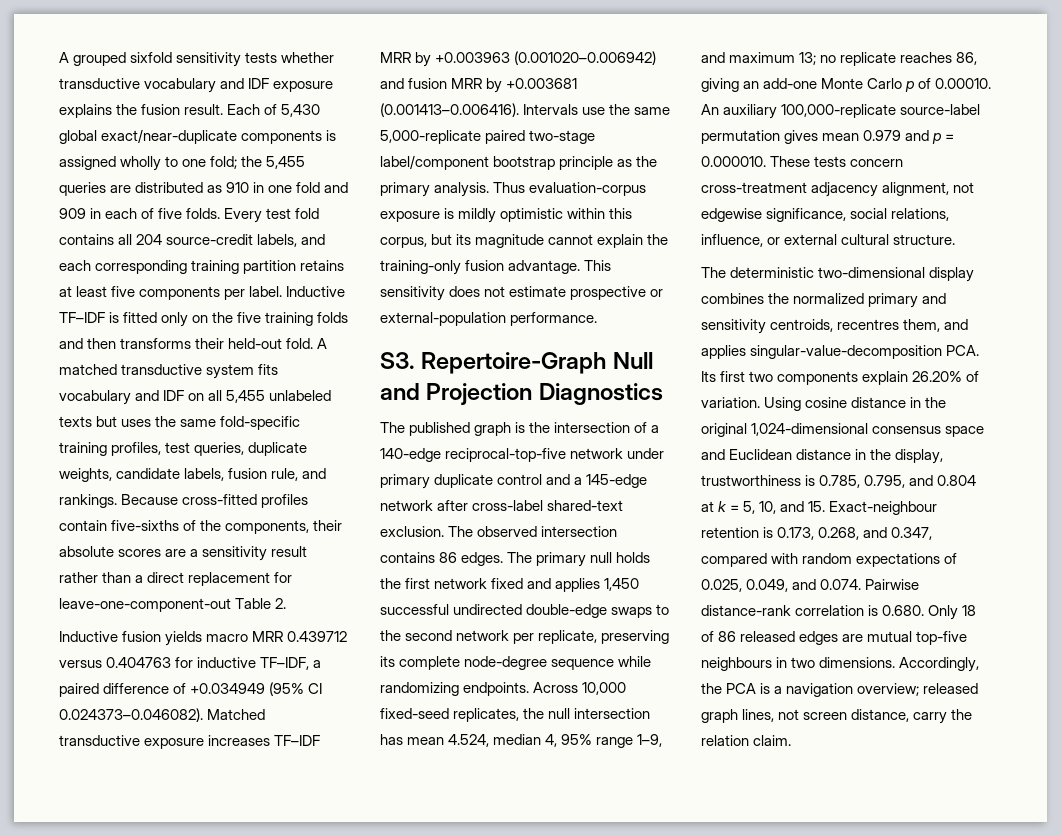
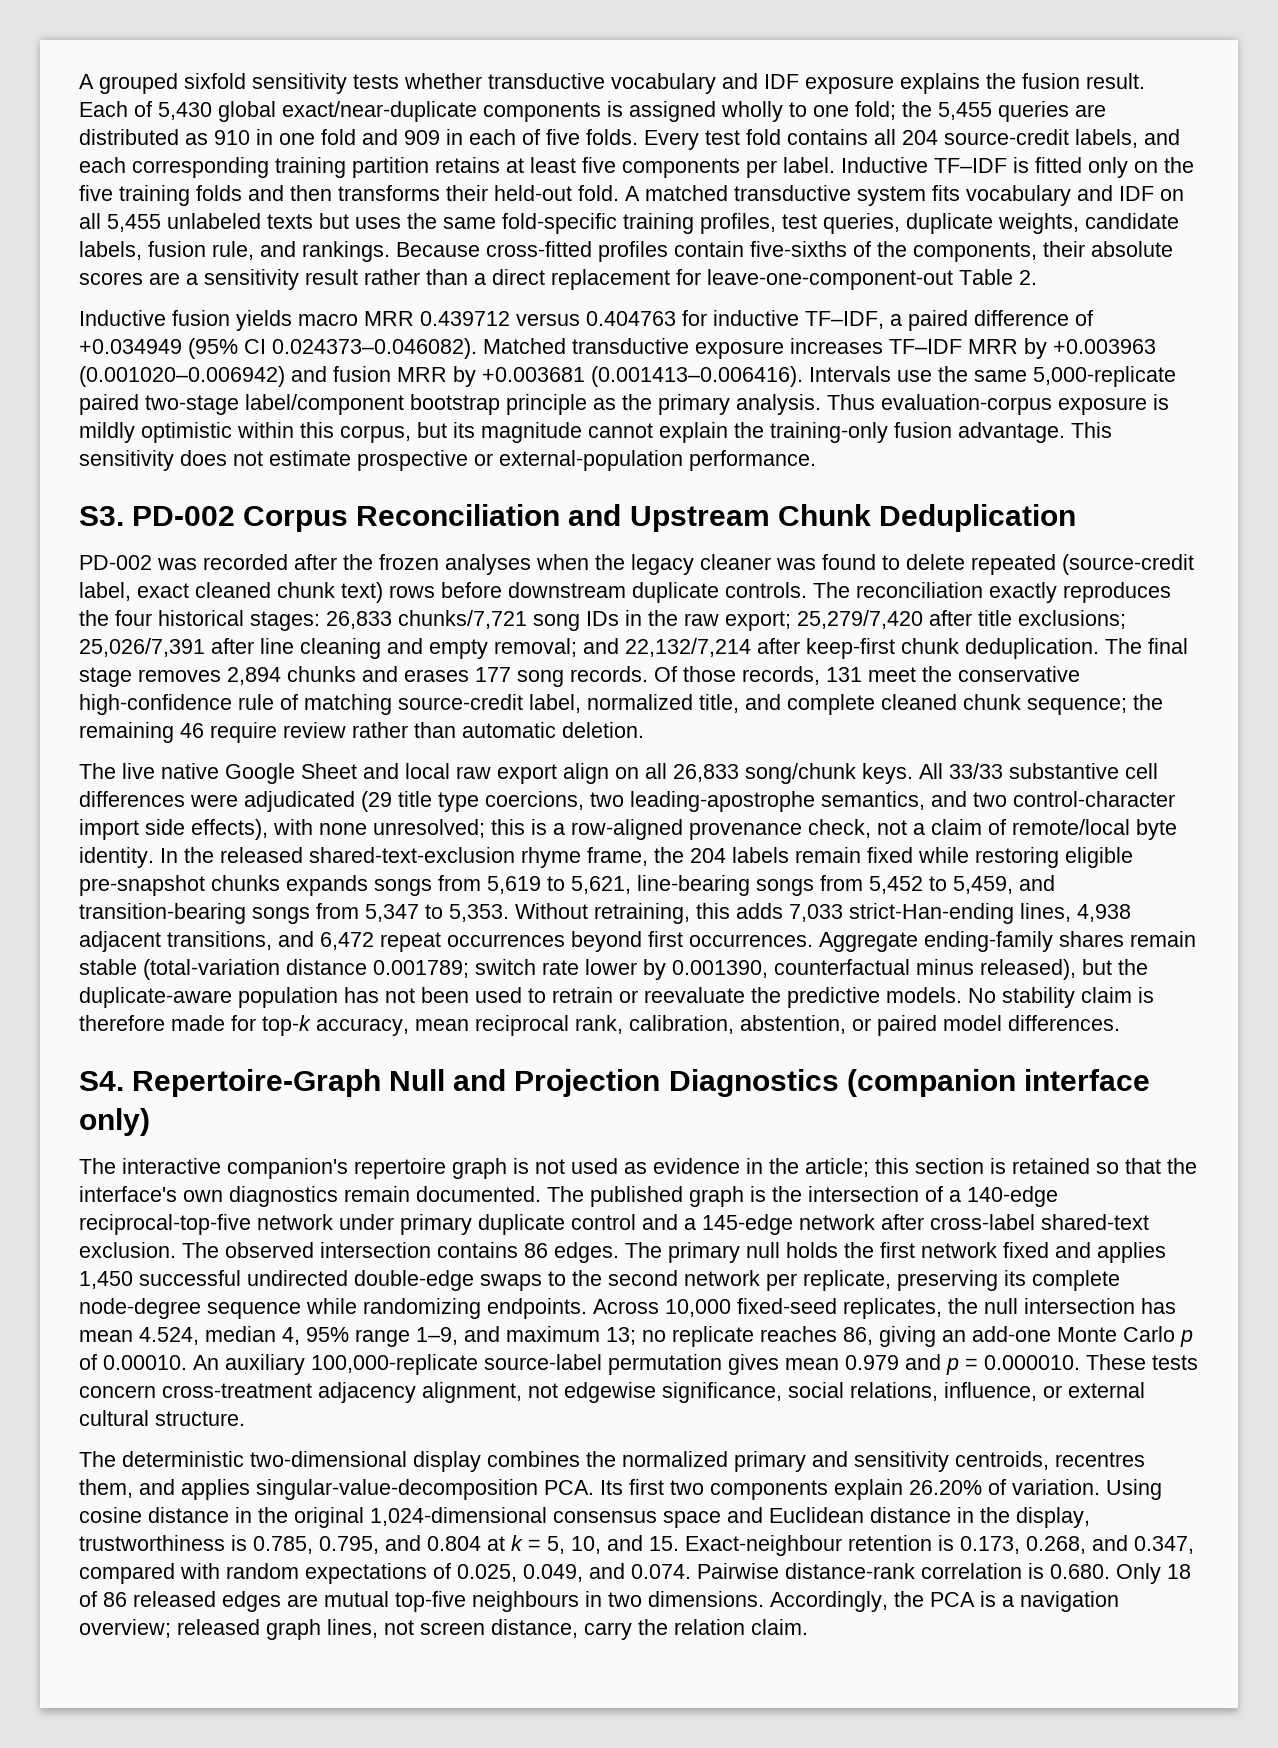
(415, 360) none -> [132,504,1076,532] [79,554,1194,575] [79,582,1171,603] [79,610,1126,631] [79,638,1188,659] [79,666,1080,687] [79,694,1163,715] [79,722,644,743] [79,763,1158,784] [79,791,1175,812] [79,819,1177,840] [79,847,1133,868] [79,875,1055,896] [79,903,1131,924] [79,931,1196,952] [79,959,1148,980] [79,987,1154,1008] [79,1015,1120,1036] [79,1071,124,1091] PD-002 Corpus Reconciliation and Upstream Chunk Deduplication // PD-002 was recorded after the frozen analyses when the legacy cleaner was found to delete repeated (source-credit label, exact cleaned chunk text) rows before downstream duplicate controls. The reconciliation exactly reproduces the four historical stages: 26,833 chunks/7,721 song IDs in the raw export; 25,279/7,420 after title exclusions; 25,026/7,391 after line cleaning and empty removal; and 22,132/7,214 after keep-first chunk deduplication. The final stage removes 2,894 chunks and erases 177 song records. Of those records, 131 meet the conservative high-confidence rule of matching source-credit label, normalized title, and complete cleaned chunk sequence; the remaining 46 require review rather than automatic deletion. // The live native Google Sheet and local raw export align on all 26,833 song/chunk keys. All 33/33 substantive cell differences were adjudicated (29 title type coercions, two leading-apostrophe semantics, and two control-character import side effects), with none unresolved; this is a row-aligned provenance check, not a claim of remote/local byte identity. In the released shared-text-exclusion rhyme frame, the 204 labels remain fixed while restoring eligible pre-snapshot chunks expands songs from 5,619 to 5,621, line-bearing songs from 5,452 to 5,459, and transition-bearing songs from 5,347 to 5,353. Without retraining, this adds 7,033 strict-Han-ending lines, 4,938 adjacent transitions, and 6,472 repeat occurrences beyond first occurrences. Aggregate ending-family shares remain stable (total-variation distance 0.001789; switch rate lower by 0.001390, counterfactual minus released), but the duplicate-aware population has not been used to retrain or reevaluate the predictive models. No stability claim is therefore made for top-k accuracy, mean reciprocal rank, calibration, abstention, or paired model differences. // S4.
(663, 394) // -> [846,1069,1150,1097] [79,1108,150,1136] [79,1158,1197,1179] [79,1186,541,1207] (companion interface only) // The interactive companion's repertoire graph is not used as evidence in the article; this section is retained so that the interface's own diagnostics remain documented.

